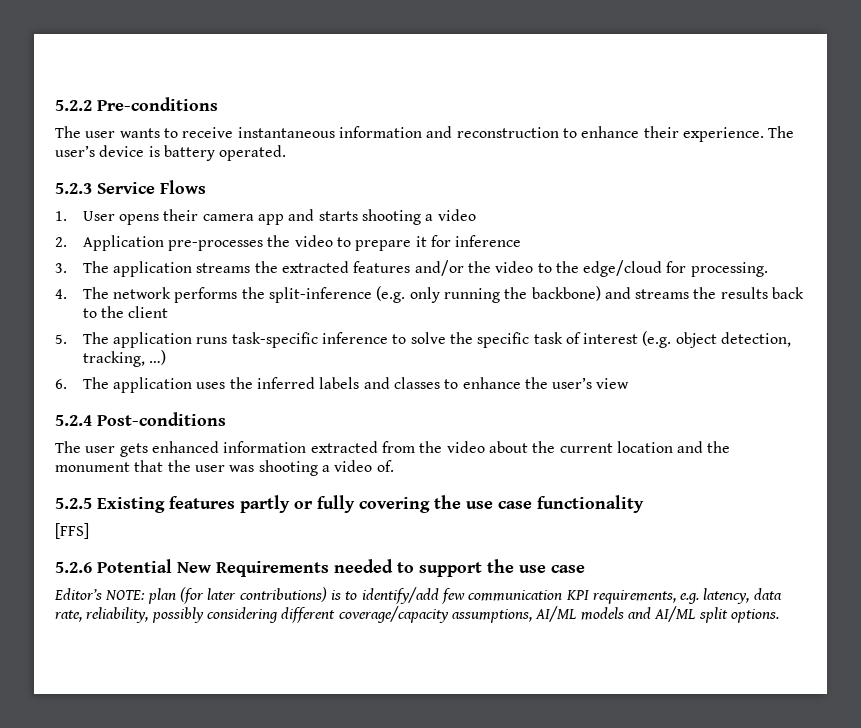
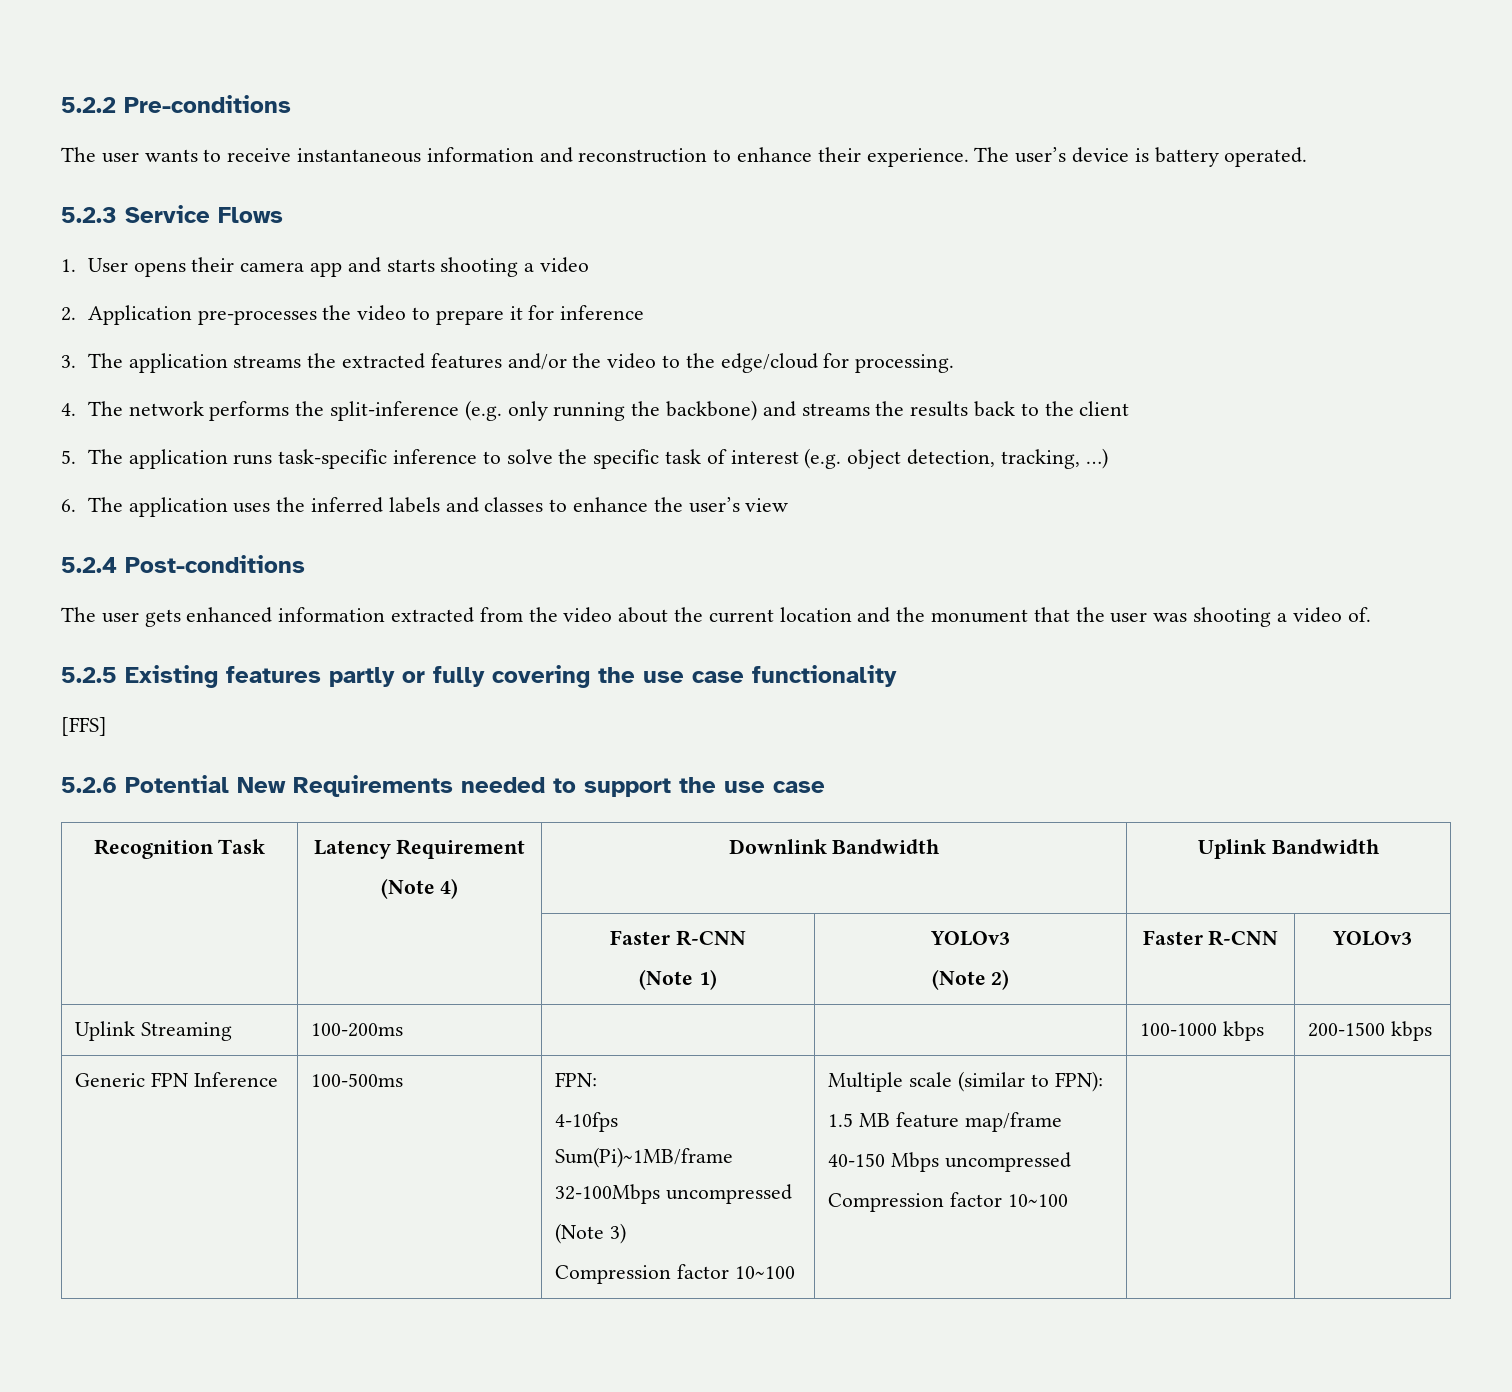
[54,587,782,604] [55,606,779,623] // Editor’s NOTE: plan (for later contributions) is to identify/add few communication KPI requirements, e.g. latency, data rate, reliability, possibly considering different coverage/capacity assumptions, AI/ML models and AI/ML split options. -> [93,839,266,859] [313,839,526,859] [380,878,459,899] [728,839,941,854] [1198,839,1380,859] [610,930,746,946] [639,969,717,990] [930,931,1010,946] [931,969,1010,990] [1142,930,1279,946] [1332,931,1412,946] [75,1021,233,1041] [311,1023,404,1037] [1140,1021,1265,1041] [1308,1021,1433,1041] [75,1072,278,1087] [311,1073,404,1087] [555,1072,598,1087] [555,1112,619,1132] [555,1147,734,1168] [555,1184,793,1204] [555,1223,627,1244] [555,1264,795,1284] [828,1071,1103,1092] [828,1112,1062,1132] [828,1152,1071,1172] [828,1192,1068,1212] // Recognition Task | Latency Requirement // (Note 4) | Downlink Bandwidth | Uplink Bandwidth // | | Faster R-CNN // (Note 1) | YOLOv3 // (Note 2) | Faster R-CNN | YOLOv3 // Uplink Streaming | 100-200ms | | | 100-1000 kbps | 200-1500 kbps // Generic FPN Inference | 100-500ms | FPN: // 4-10fps // Sum(Pi)~1MB/frame // 32-100Mbps uncompressed // (Note 3) // Compression factor 10~100 | Multiple scale (similar to FPN): // 1.5 MB feature map/frame // 40-150 Mbps uncompressed // Compression factor 10~100 | |

